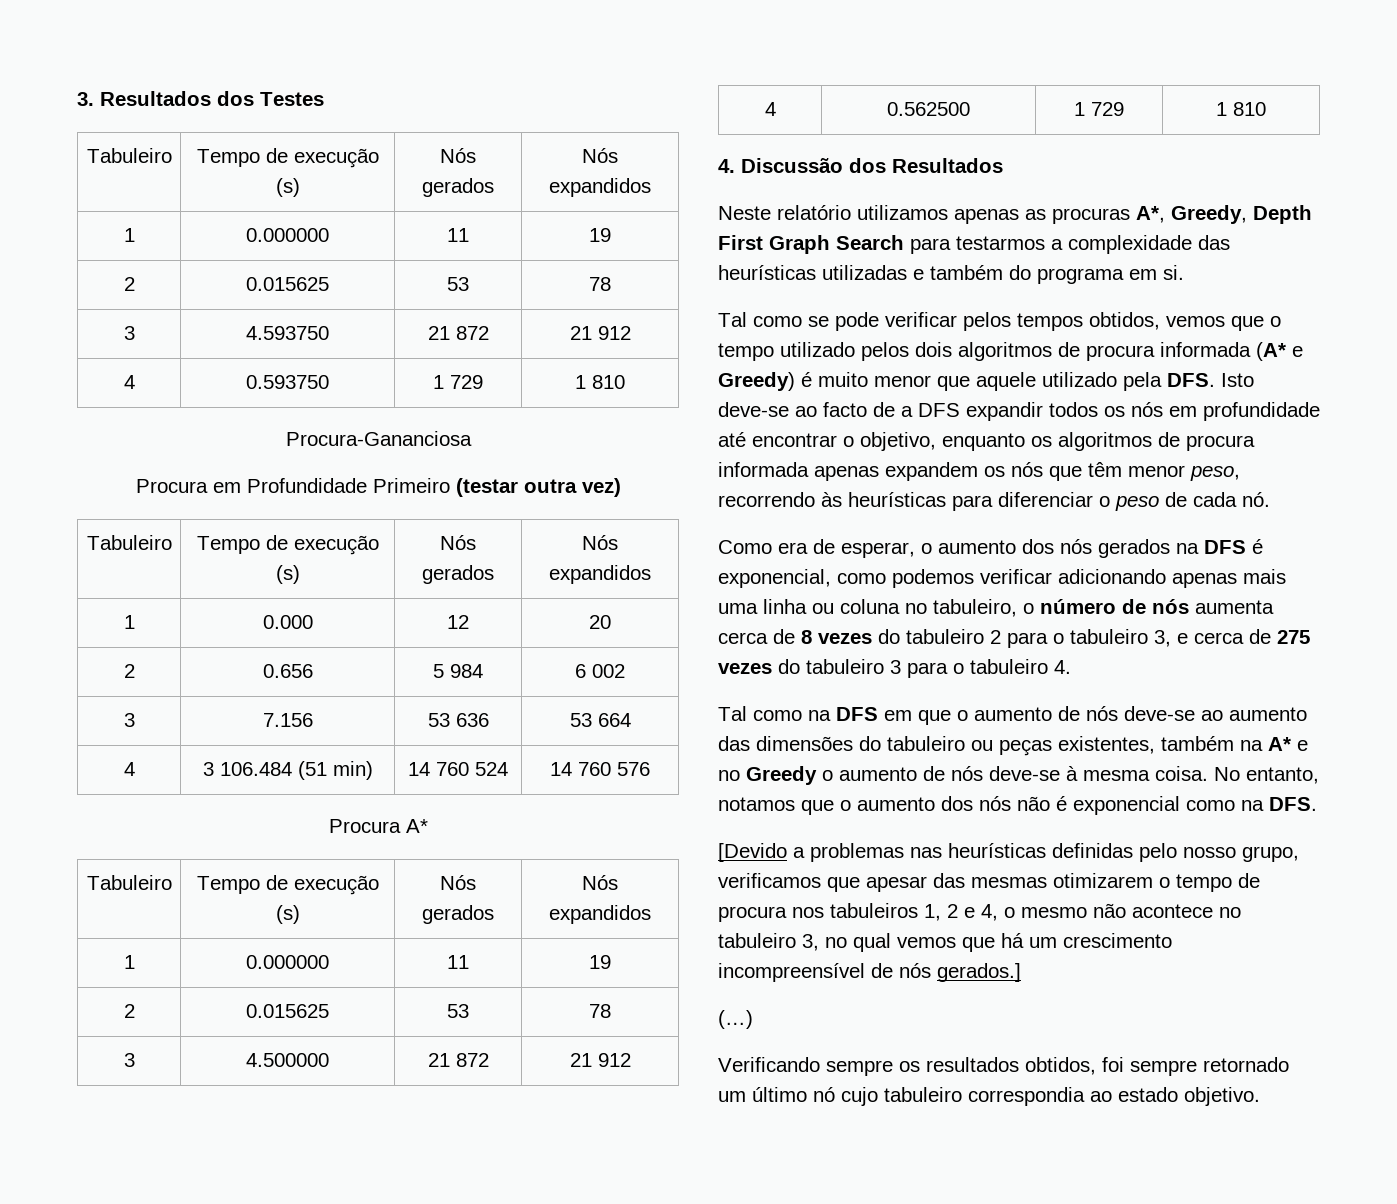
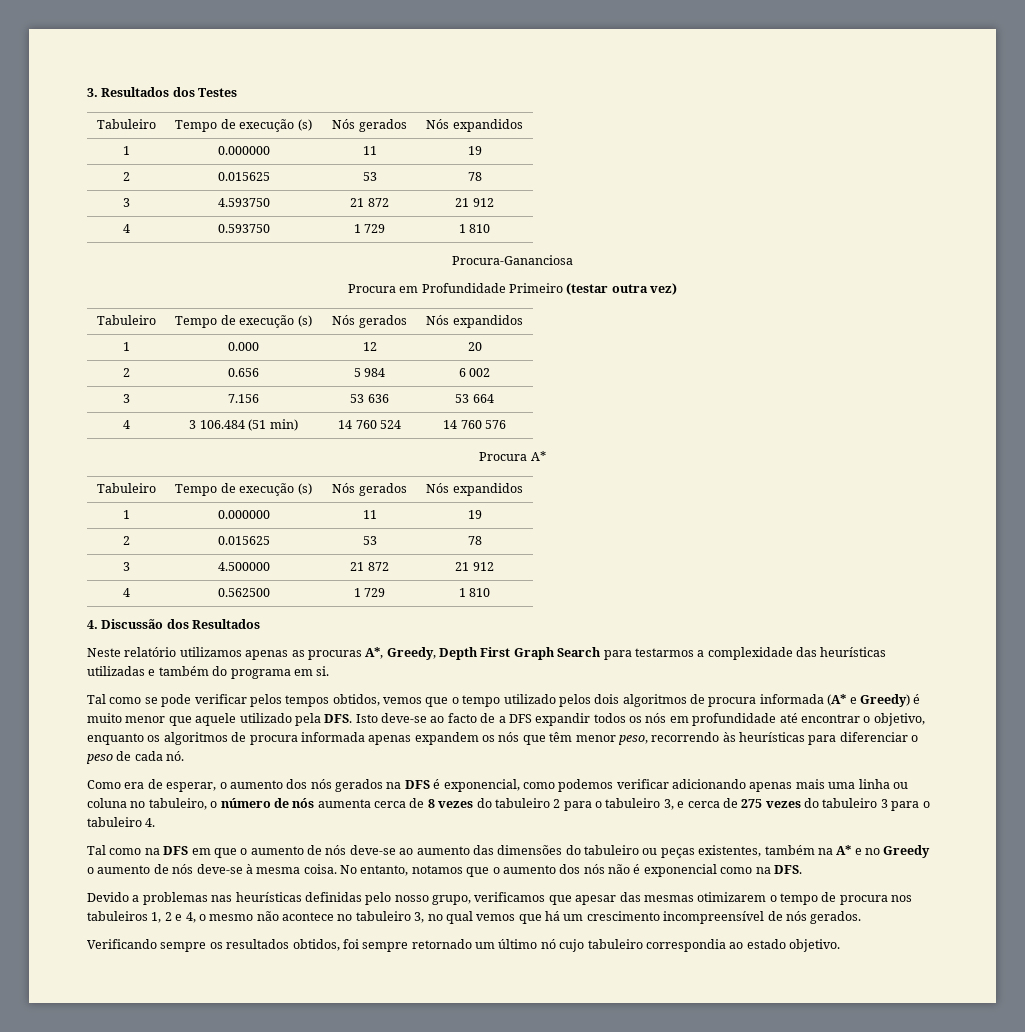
[718,843,787,862] [Devido -> [87,892,129,902] Devido
[937,963,1021,982] [718,1010,753,1029] gerados.] // (…) -> [810,911,862,924] gerados.

